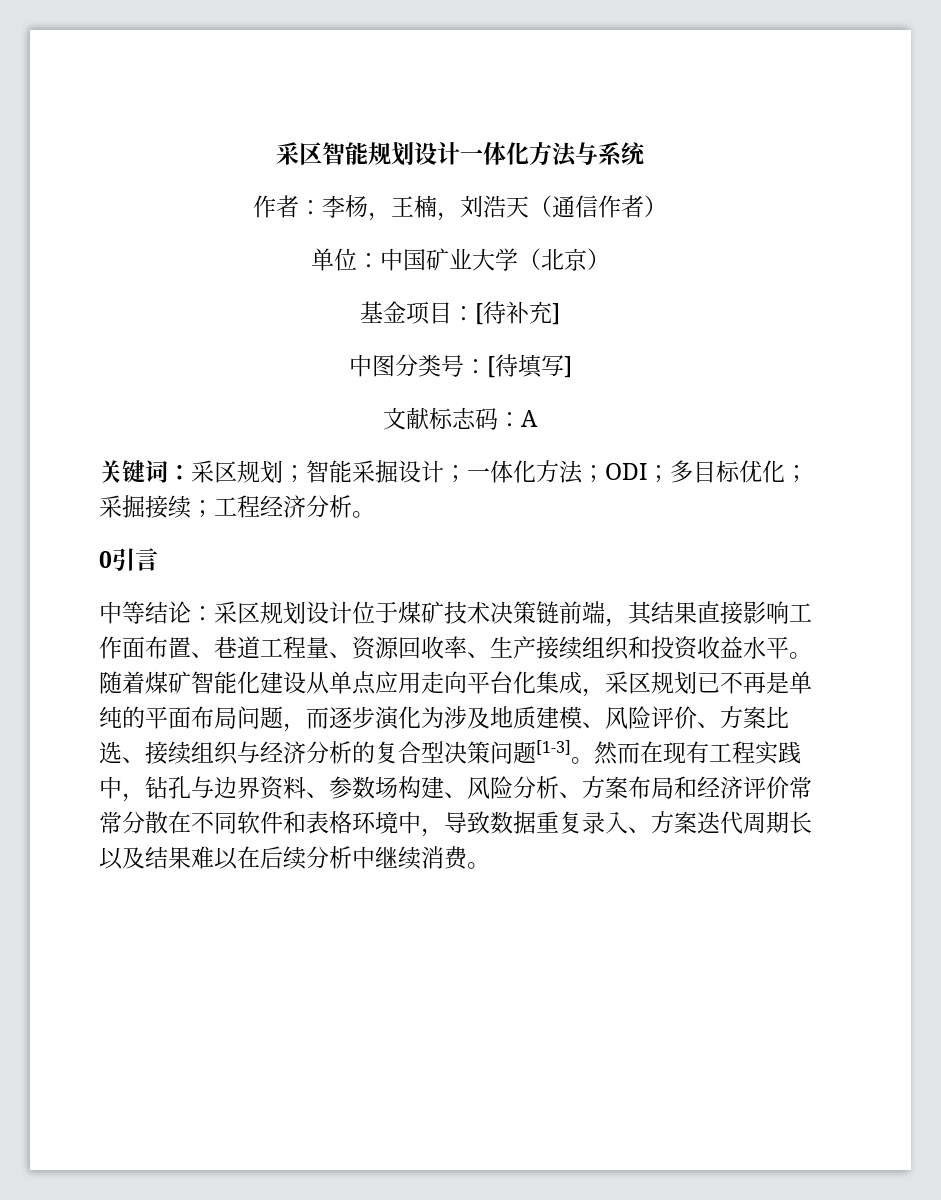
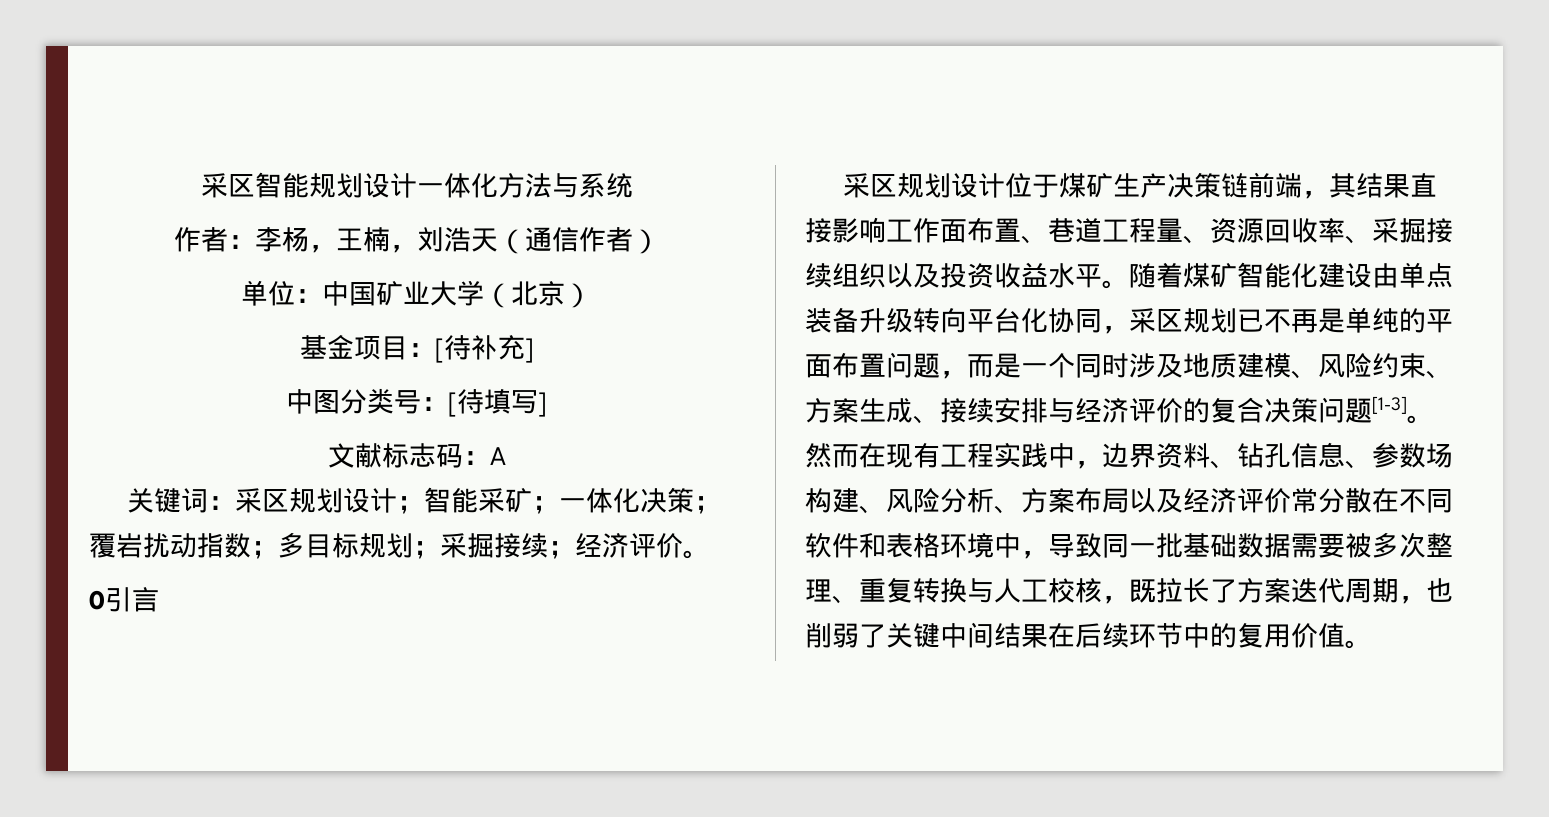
(283, 471) none -> [342,488,397,513] 设计
[375,460,444,483] 掘设计 -> [504,488,532,513] 矿
[536,460,647,484] 方法；ODI -> [639,487,721,514] [89,533,251,558] 决策；覆岩扰动指数
[739,460,785,483] 优化 -> [359,533,413,558] 规划
[214,495,352,518] 工程经济分析 -> [575,533,683,558] 经济评价
[99,601,214,624] 中等结论： -> (159, 599) none
[444,601,490,624] 技术 -> [1112,173,1167,198] 生产
[490,636,651,660] 生产接续组织和 -> [1372,218,1453,243] [805,263,940,288] 采掘接续组织以及
[306,671,444,695] 从单点应用走 -> [1372,262,1453,288] [805,307,940,333] 由单点装备升级转
[536,671,582,694] 集成 -> [1048,308,1102,333] 协同
[214,707,237,729] 局 -> [859,353,886,377] 置
[329,706,444,730] 逐步演化为 -> [994,353,1129,378] 是一个同时
[651,706,789,729] [99,741,444,765] 评价、方案比选、接续组织与经济分析的复合型 -> [1372,353,1453,379] [805,397,1264,424] 约束、方案生成、接续安排与经济评价的复合
[145,776,214,799] 钻孔与 -> (1102, 464) none
(329, 795) none -> [1237,442,1372,469] 钻孔信息、
[674,776,697,799] 和 -> [1129,488,1183,513] 以及
[99,811,122,834] 常 -> (1318, 500) none
[490,811,812,834] [99,846,468,870] 数据重复录入、方案迭代周期长以及结果难以在后续分析中继续消费 -> [1102,532,1453,558] [805,578,1453,604] [805,622,1345,648] 同一批基础数据需要被多次整理、重复转换与人工校核，既拉长了方案迭代周期，也削弱了关键中间结果在后续环节中的复用价值

